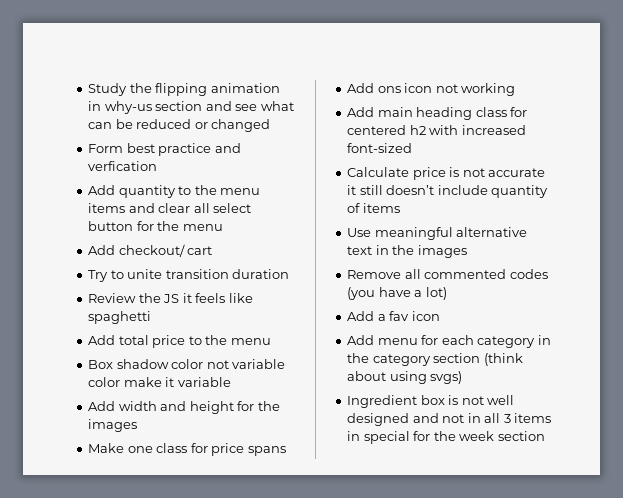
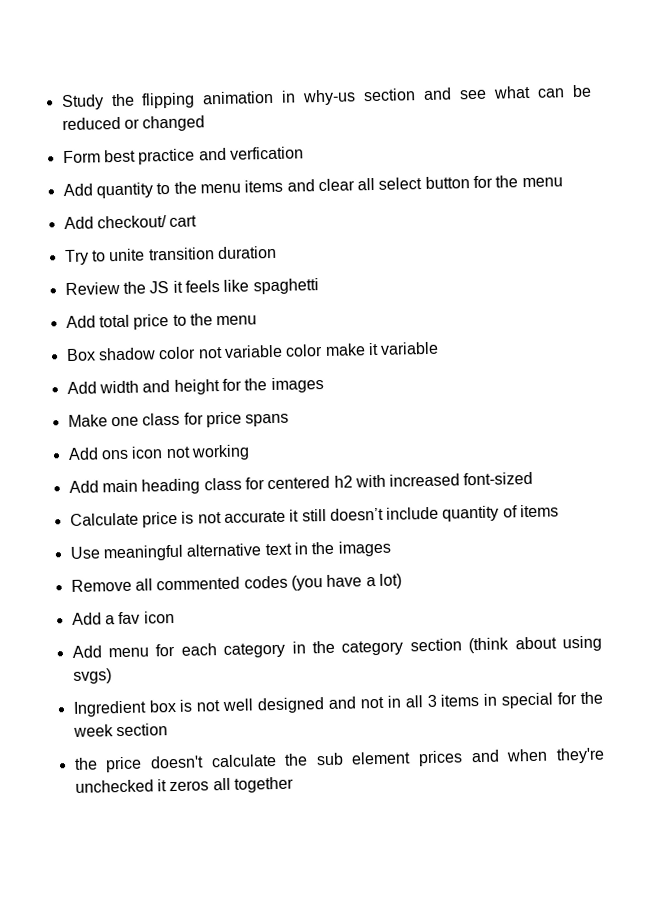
(545, 436) none -> [73,747,605,773] [74,776,294,793] // the price doesn't calculate the sub element prices and when they're unchecked it zeros all together

